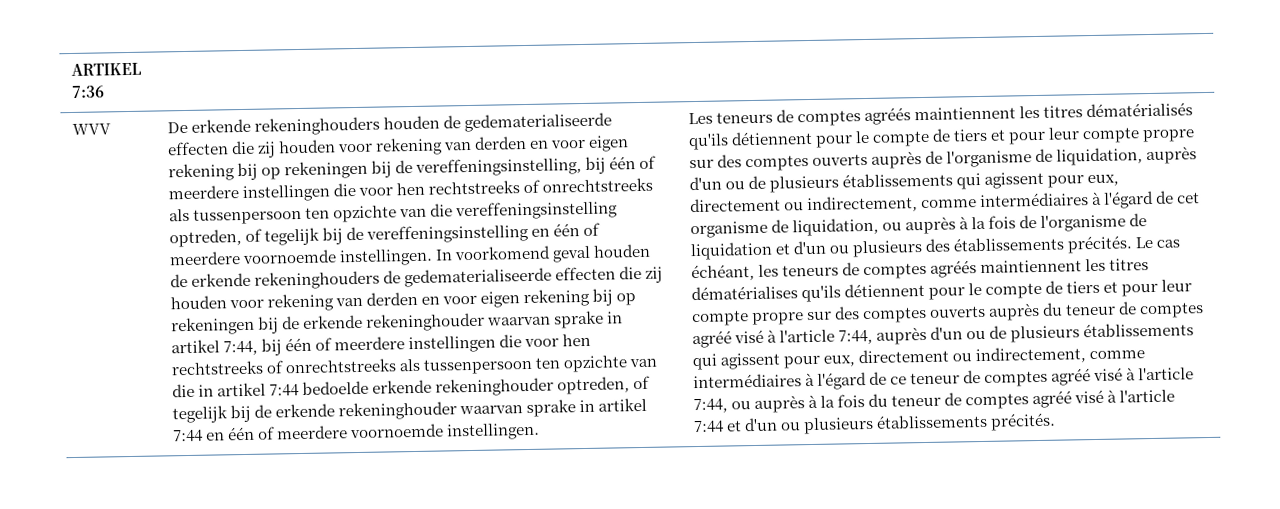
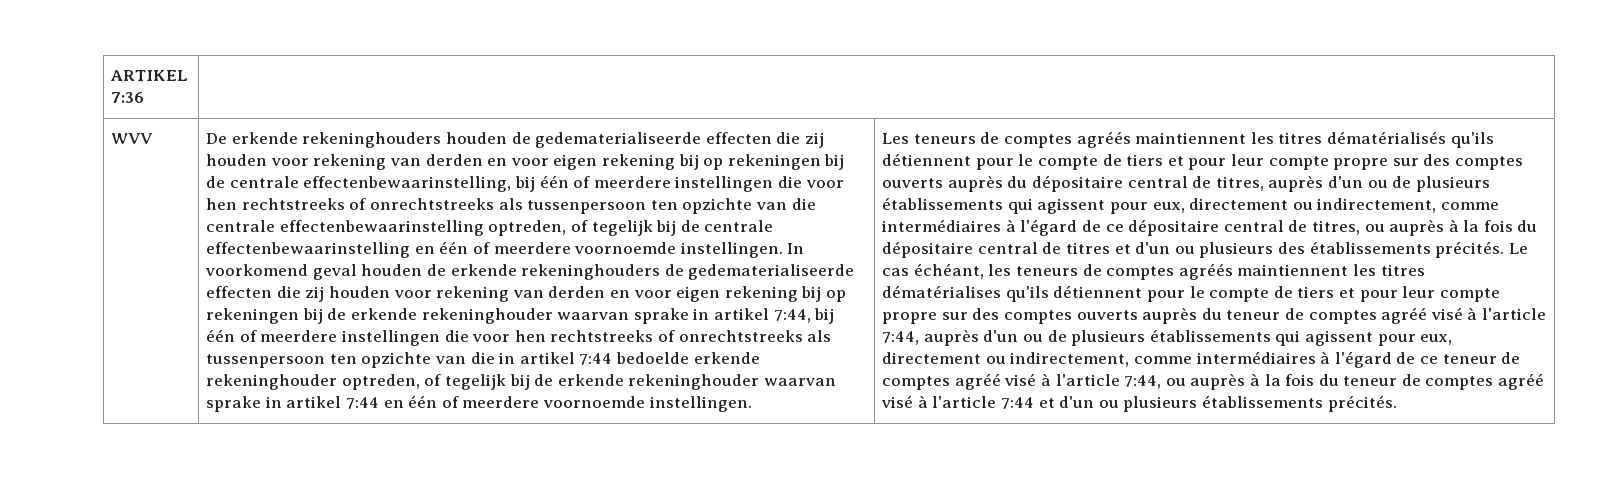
[415,157,583,177] vereffeningsinstelling, -> [229,176,512,192] centrale effectenbewaarinstelling,
[455,200,619,221] [168,223,529,248] vereffeningsinstelling optreden, of tegelijk bij de vereffeningsinstelling -> [206,220,774,236] [206,242,411,258] centrale effectenbewaarinstelling optreden, of tegelijk bij de centrale effectenbewaarinstelling
[924,147,1144,168] de l'organisme de liquidation, -> [1007,175,1264,192] du dépositaire central de titres,
[1176,192,1201,204] [689,213,1148,239] [689,241,773,261] cet organisme de liquidation, ou auprès à la fois de l'organisme de liquidation -> [1105,219,1538,236] [882,241,1110,258] ce dépositaire central de titres, ou auprès à la fois du dépositaire central de titres

